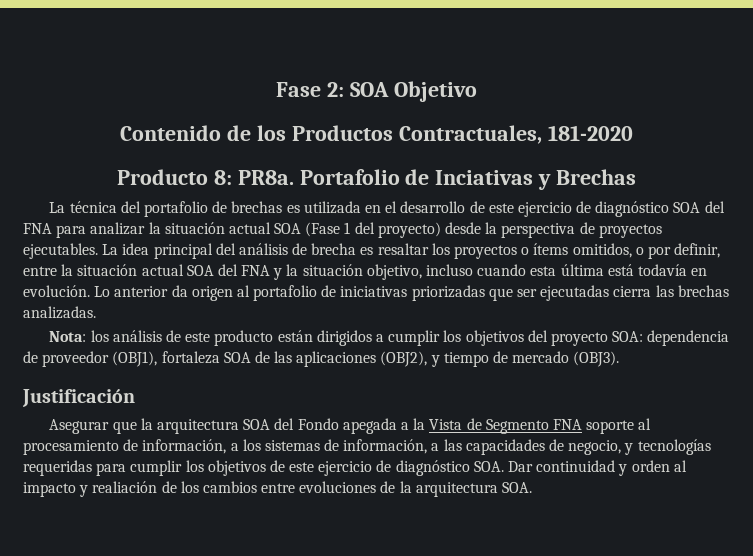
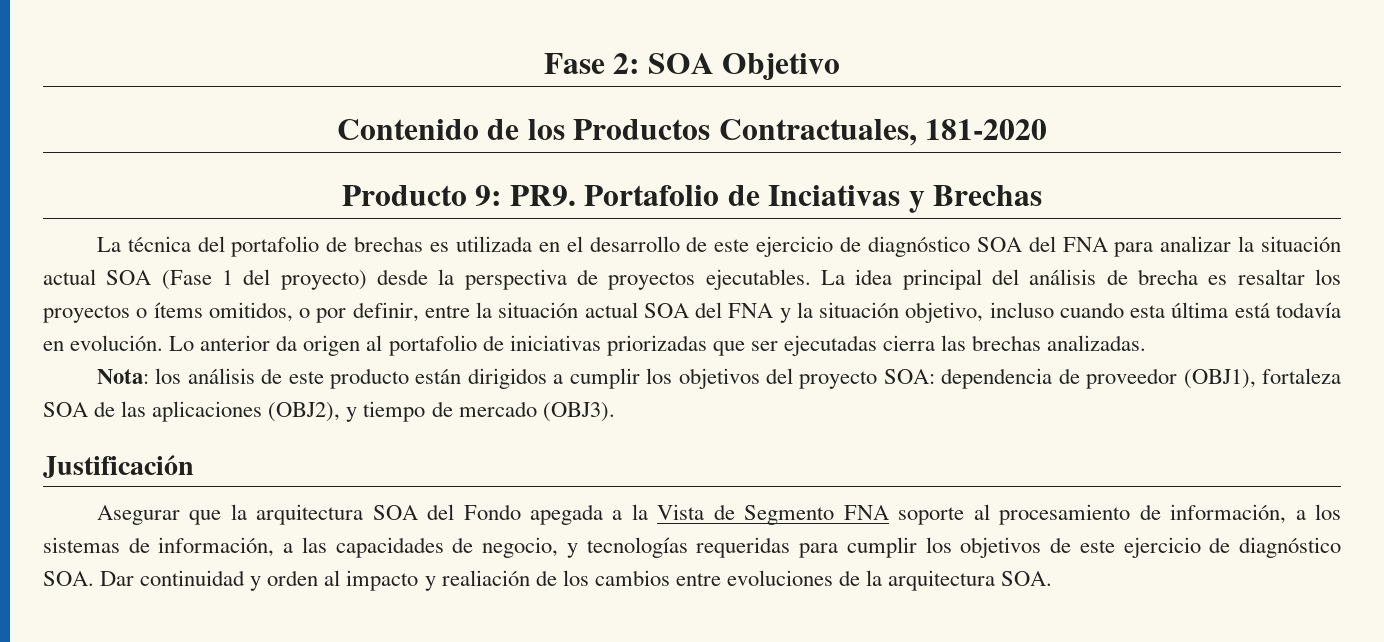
[213,170,294,185] 8: PR8a. -> [475,185,576,206] 9: PR9.

